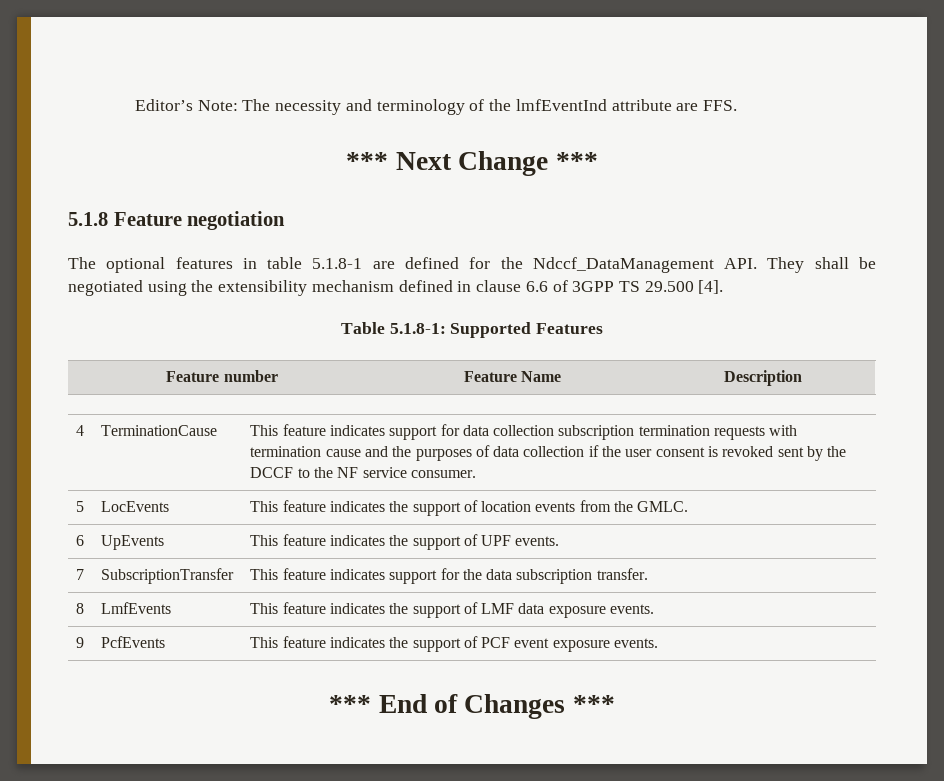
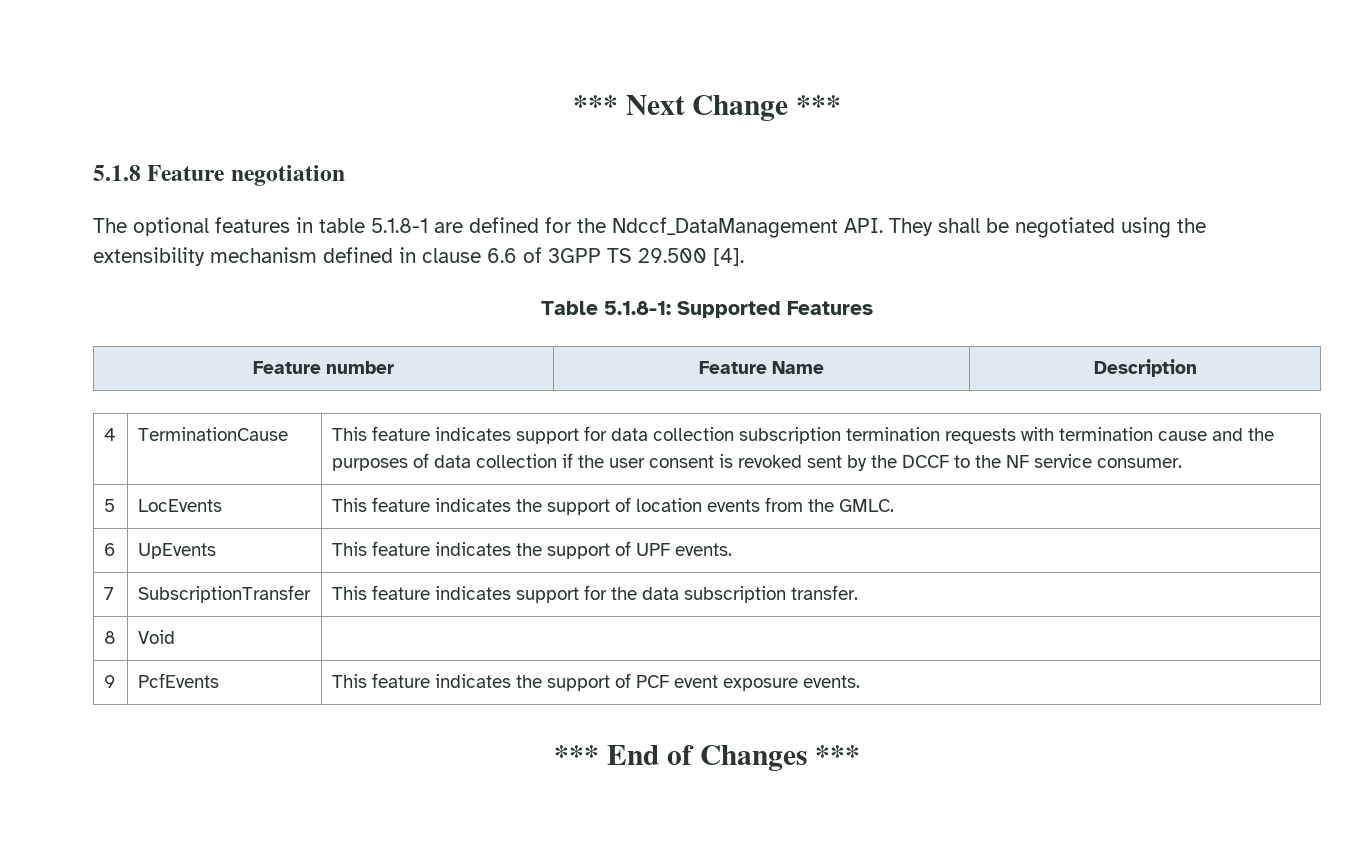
[135,99,737,115] Editor’s Note: The necessity and terminology of the lmfEventInd attribute are FFS. // -> (572, 105) none
[101,602,172,614] [250,602,655,618] LmfEvents | This feature indicates the support of LMF data exposure events. -> [137,630,175,644] Void |

